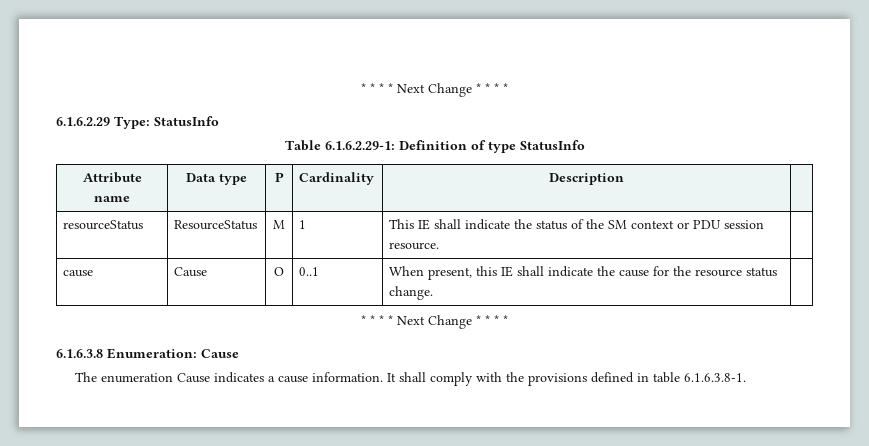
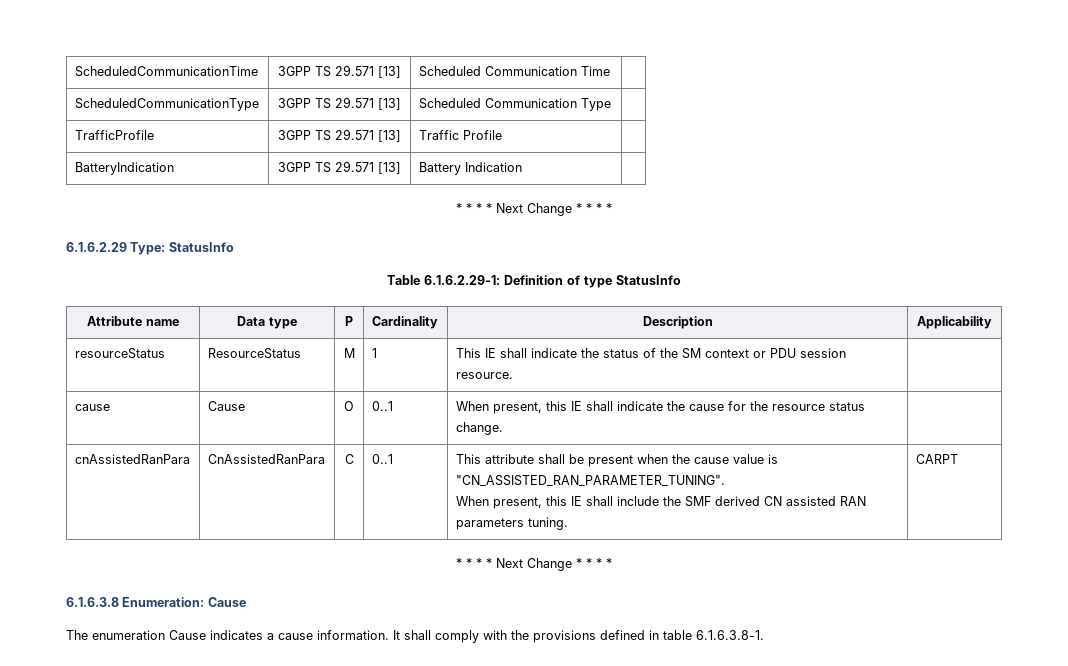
(361, 88) none -> [74,66,258,77] [278,65,401,78] [418,66,610,77] [74,98,259,111] [278,97,401,110] [418,98,611,111] [74,130,154,140] [278,129,401,142] [418,130,502,140] [74,162,174,175] [278,161,401,174] [418,162,522,175] ScheduledCommunicationTime | 3GPP TS 29.571 [13] | Scheduled Communication Time | // ScheduledCommunicationType | 3GPP TS 29.571 [13] | Scheduled Communication Type | // TrafficProfile | 3GPP TS 29.571 [13] | Traffic Profile | // BatteryIndication | 3GPP TS 29.571 [13] | Battery Indication | //
(624, 179) none -> [917,316,992,329] Applicability
(434, 293) none -> [74,454,190,464] [207,454,325,464] [344,454,354,464] [371,454,393,464] [455,454,778,467] [455,475,725,487] [455,496,866,509] [455,517,568,530] [915,454,958,464] // cnAssistedRanPara | CnAssistedRanPara | C | 0..1 | This attribute shall be present when the cause value is "CN_ASSISTED_RAN_PARAMETER_TUNING". // When present, this IE shall include the SMF derived CN assisted RAN parameters tuning. | CARPT

